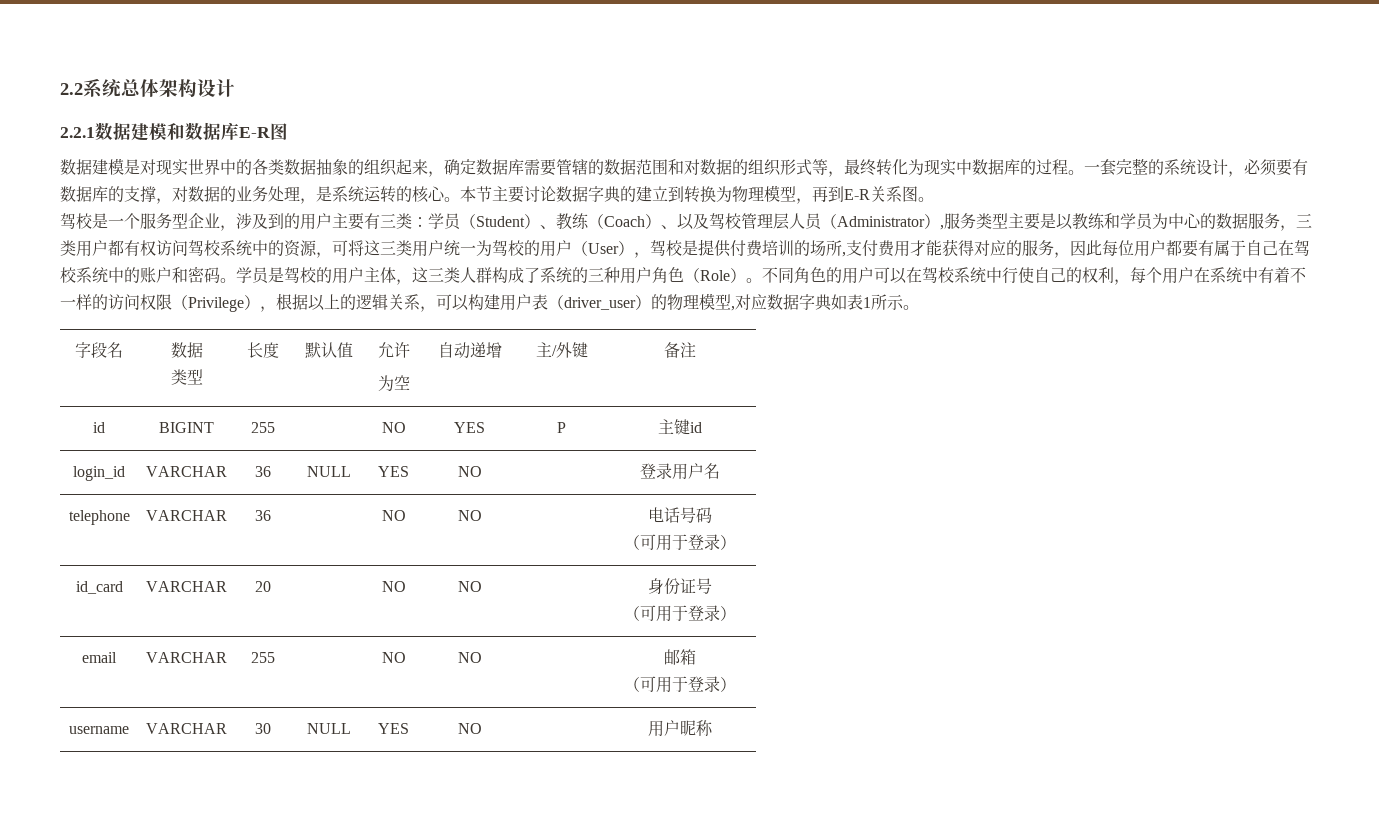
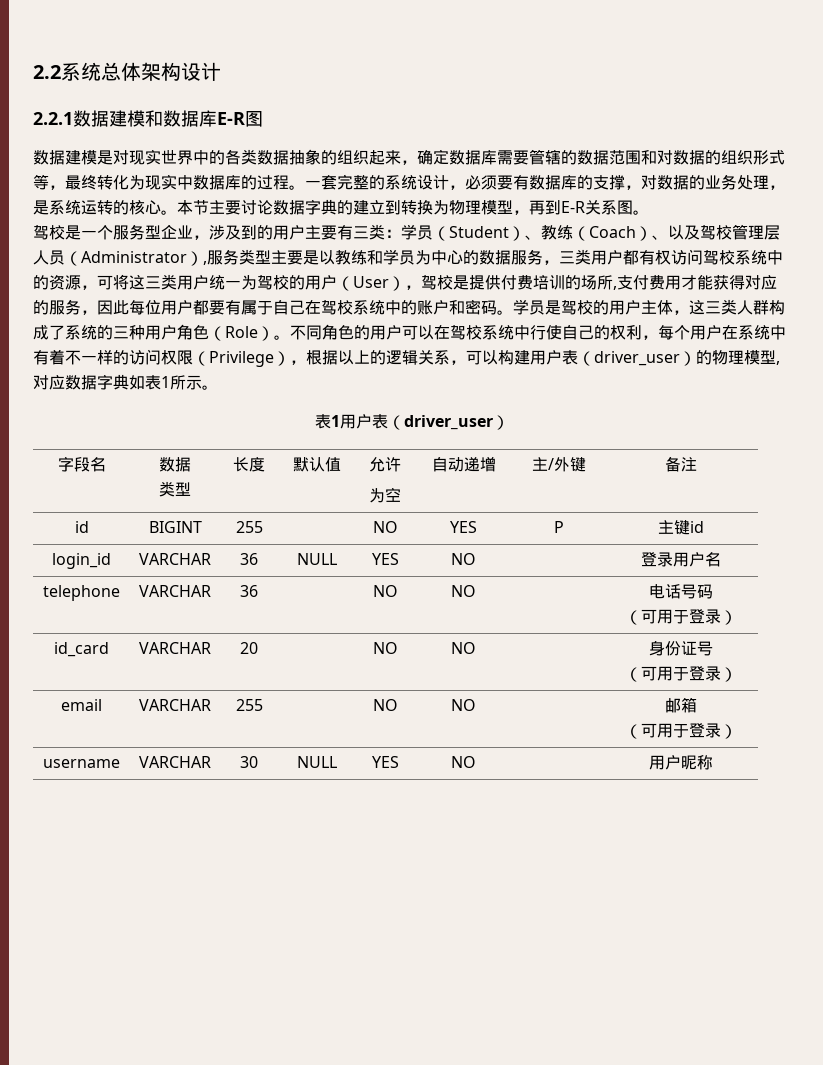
(919, 307) none -> [314,414,509,430] // 表1用户表（driver_user）

